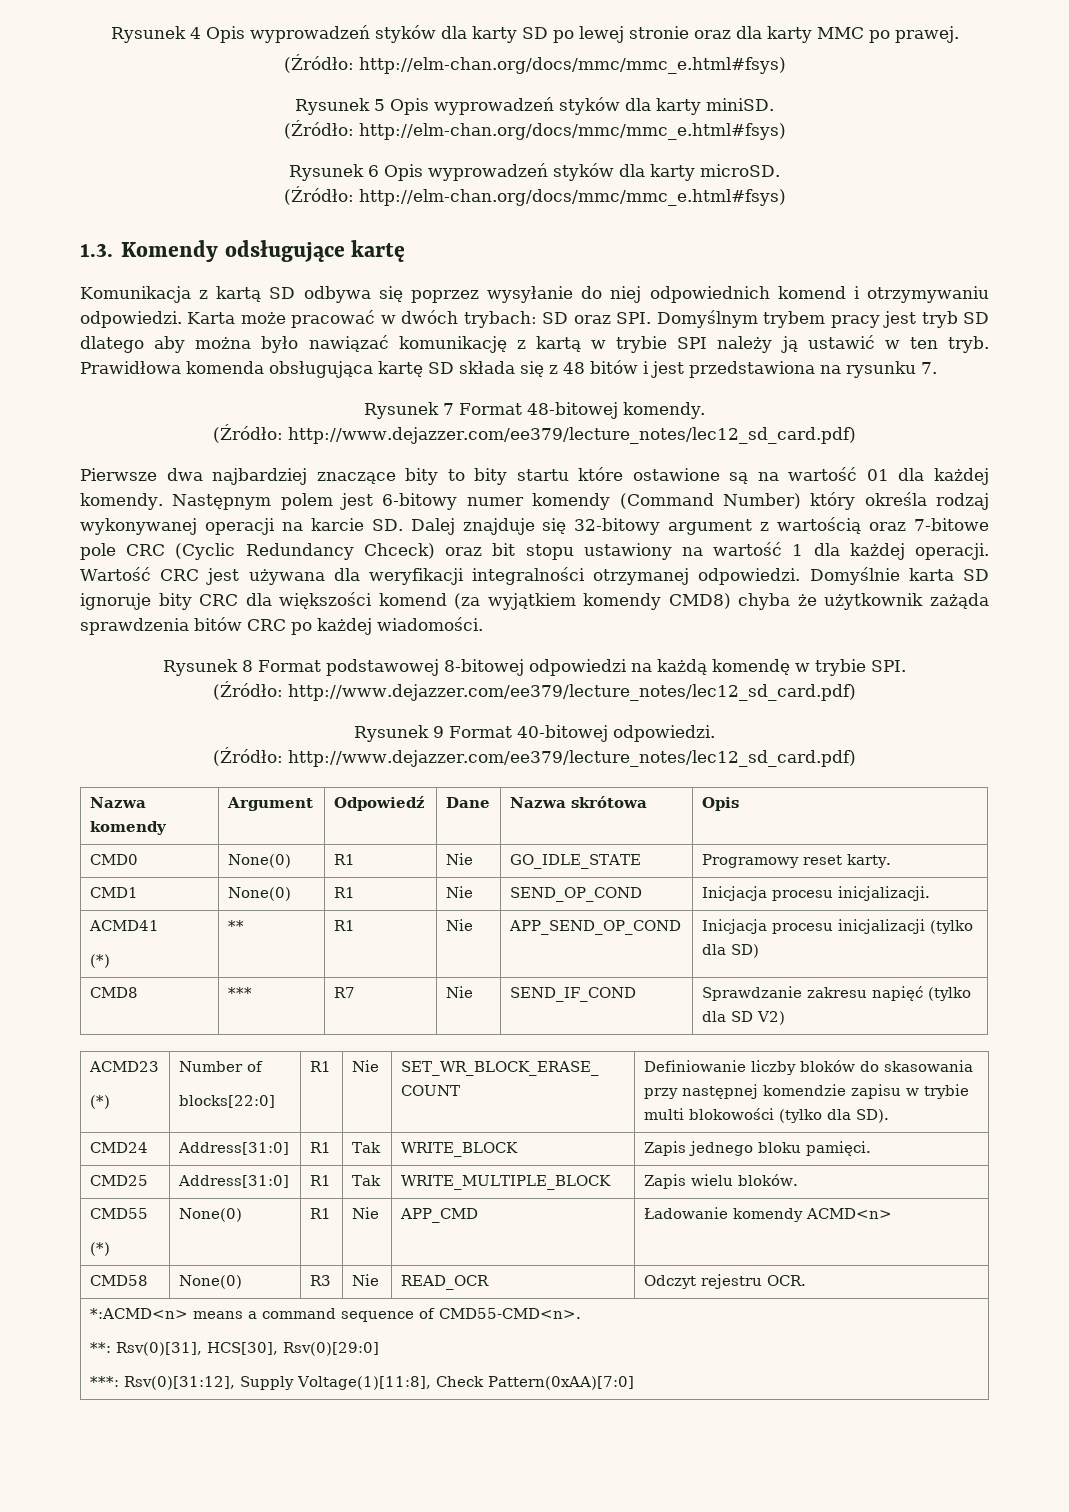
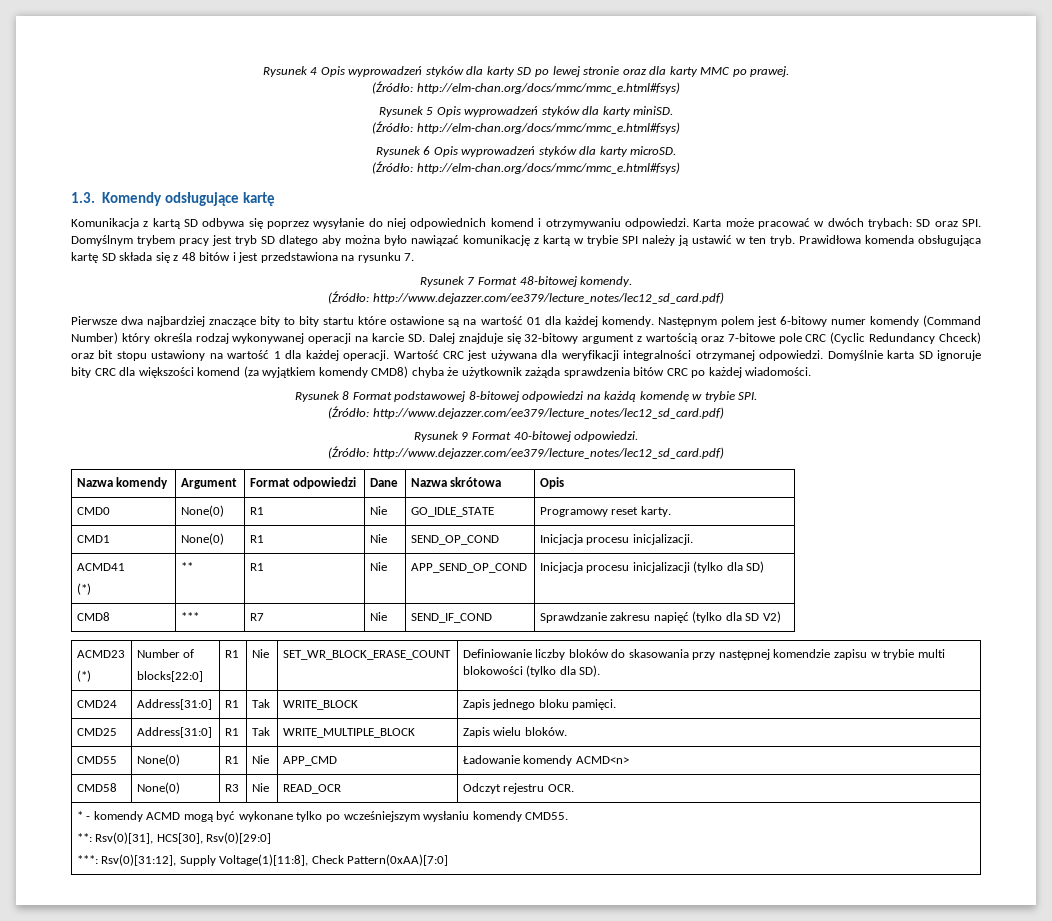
[333,796,425,811] Odpowiedź -> [249,477,357,489] Format odpowiedzi
[89,1242,110,1256] // (*) -> (117, 760) none
[89,1308,581,1322] *:ACMD<n> means a command sequence of CMD55-CMD<n>. -> [76,811,569,822] * - komendy ACMD mogą być wykonane tylko po wcześniejszym wysłaniu komendy CMD55.

